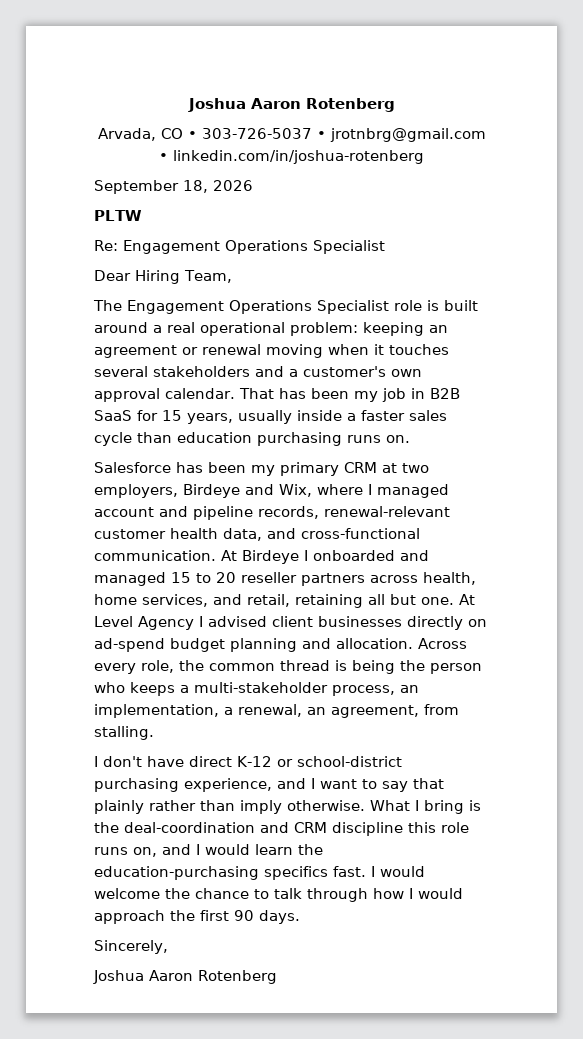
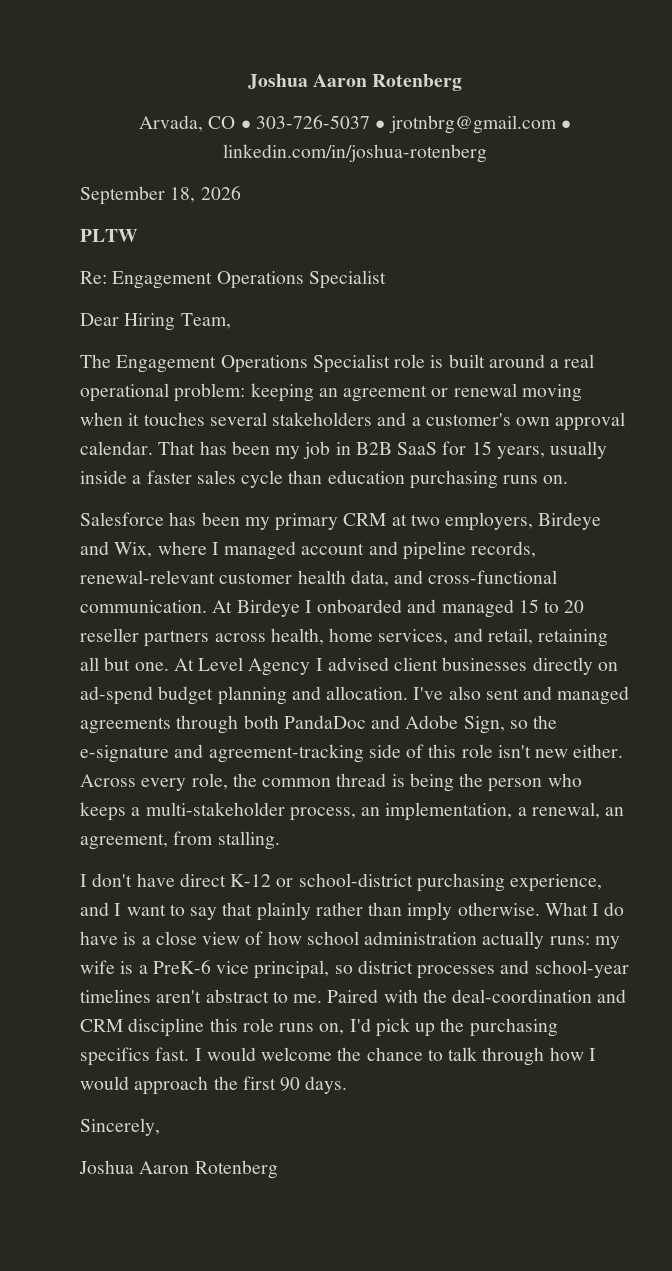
(413, 643) none -> [413,686,630,705] [80,715,558,734] [80,744,624,763] I've also sent and managed agreements through both PandaDoc and Adobe Sign, so the e-signature and agreement-tracking side of this role isn't new either.
[424,800,481,814] bring is -> [604,902,625,916] [80,931,620,949] [80,960,629,979] [80,989,418,1003] do have is a close view of how school administration actually runs: my wife is a PreK-6 vice principal, so district processes and school-year timelines aren't abstract to me. Paired with
[162,844,323,855] [94,866,259,880] and I would learn the education-purchasing -> [349,1018,558,1037] I'd pick up the purchasing

